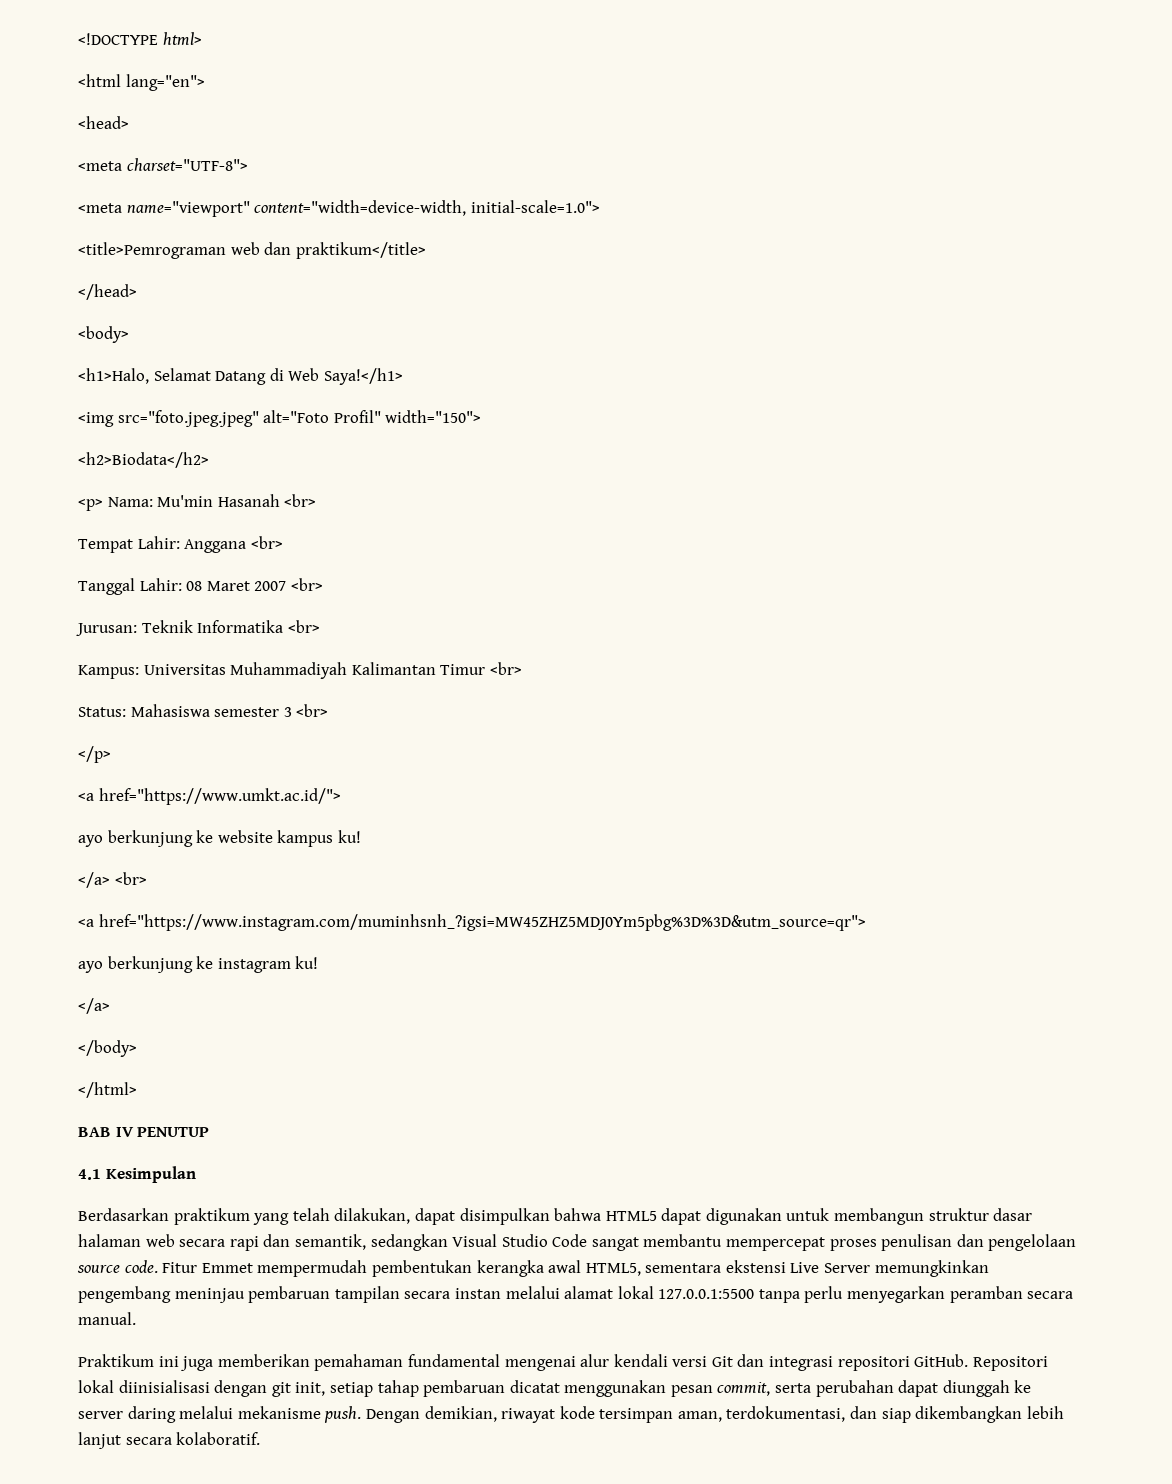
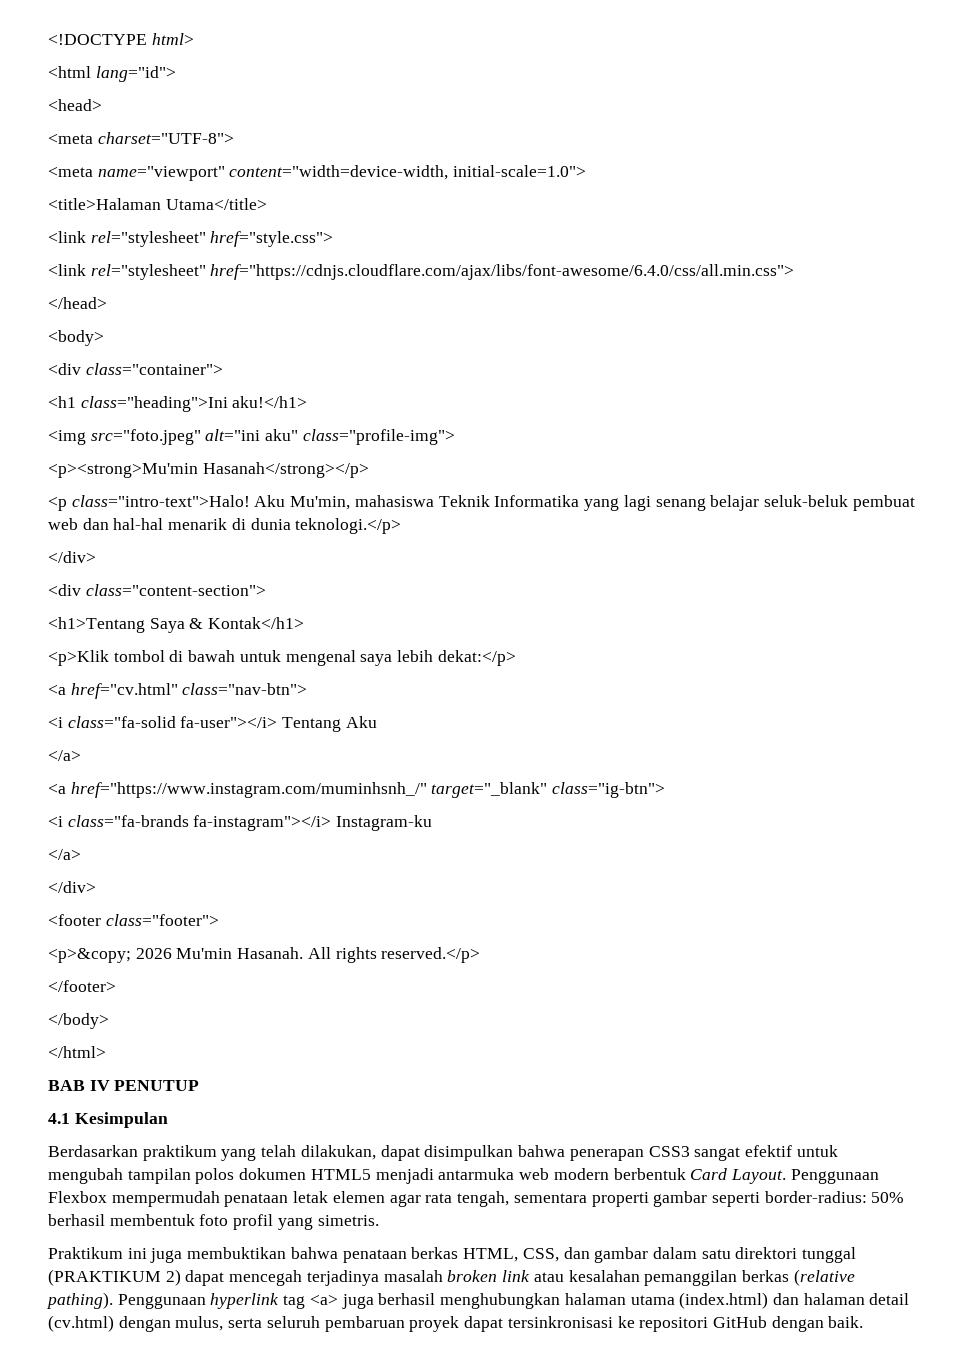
[125,74,205,91] lang="en"> -> [95,66,176,82] lang="id">
[78,242,426,259] [78,284,137,300] [78,326,129,343] [78,368,403,385] [78,410,482,427] [78,452,209,468] [78,494,317,511] [78,536,283,553] [78,578,323,595] [76,620,320,636] [78,662,522,679] [78,704,329,717] [78,746,111,763] [78,788,341,805] [78,830,361,847] [78,872,147,888] [78,914,866,931] [78,956,319,973] [78,998,110,1014] <title>Pemrograman web dan praktikum</title> // </head> // <body> // <h1>Halo, Selamat Datang di Web Saya!</h1> // <img src="foto.jpeg.jpeg" alt="Foto Profil" width="150"> // <h2>Biodata</h2> // <p> Nama: Mu'min Hasanah <br> // Tempat Lahir: Anggana <br> // Tanggal Lahir: 08 Maret 2007 <br> // Jurusan: Teknik Informatika <br> // Kampus: Universitas Muhammadiyah Kalimantan Timur <br> // Status: Mahasiswa semester 3 <br> // </p> // <a href="https://www.umkt.ac.id/"> // ayo berkunjung ke website kampus ku! // </a> <br> // <a href="https://www.instagram.com/muminhsnh_?igsi=MW45ZHZ5MDJ0Ym5pbg%3D%3D&utm_source=qr"> // ayo berkunjung ke instagram ku! // </a> -> [48,198,267,210] [48,231,334,247] [48,264,795,280] [48,297,107,309] [48,330,104,346] [48,363,223,375] [48,396,308,412] [48,429,455,445] [48,462,369,478] [48,495,915,511] [48,518,402,534] [48,551,96,563] [48,584,266,596] [48,617,305,633] [48,650,516,666] [48,683,308,699] [48,716,377,732] [48,750,81,761] [48,782,666,798] [48,815,433,831] [48,849,81,860] [48,881,96,893] [48,914,219,926] [48,947,481,963] [48,980,116,992] <title>Halaman Utama</title> // <link rel="stylesheet" href="style.css"> // <link rel="stylesheet" href="https://cdnjs.cloudflare.com/ajax/libs/font-awesome/6.4.0/css/all.min.css"> // </head> // <body> // <div class="container"> // <h1 class="heading">Ini aku!</h1> // <img src="foto.jpeg" alt="ini aku" class="profile-img"> // <p><strong>Mu'min Hasanah</strong></p> // <p class="intro-text">Halo! Aku Mu'min, mahasiswa Teknik Informatika yang lagi senang belajar seluk-beluk pembuat web dan hal-hal menarik di dunia teknologi.</p> // </div> // <div class="content-section"> // <h1>Tentang Saya & Kontak</h1> // <p>Klik tombol di bawah untuk mengenal saya lebih dekat:</p> // <a href="cv.html" class="nav-btn"> // <i class="fa-solid fa-user"></i> Tentang Aku // </a> // <a href="https://www.instagram.com/muminhsnh_/" target="_blank" class="ig-btn"> // <i class="fa-brands fa-instagram"></i> Instagram-ku // </a> // </div> // <footer class="footer"> // <p>&copy; 2026 Mu'min Hasanah. All rights reserved.</p> // </footer>
[605,1208,1033,1225] [78,1234,1077,1251] [77,1260,989,1277] [78,1286,1074,1303] [78,1312,136,1325] [78,1354,1048,1371] [78,1380,1032,1397] [78,1406,1064,1423] [78,1432,261,1449] HTML5 dapat digunakan untuk membangun struktur dasar halaman web secara rapi dan semantik, sedangkan Visual Studio Code sangat membantu mempercepat proses penulisan dan pengelolaan source code. Fitur Emmet mempermudah pembentukan kerangka awal HTML5, sementara ekstensi Live Server memungkinkan pengembang meninjau pembaruan tampilan secara instan melalui alamat lokal 127.0.0.1:5500 tanpa perlu menyegarkan peramban secara manual. // Praktikum ini juga memberikan pemahaman fundamental mengenai alur kendali versi Git dan integrasi repositori GitHub. Repositori lokal diinisialisasi dengan git init, setiap tahap pembaruan dicatat menggunakan pesan commit, serta perubahan dapat diunggah ke server daring melalui mekanisme push. Dengan demikian, riwayat kode tersimpan aman, terdokumentasi, dan siap dikembangkan lebih lanjut secara kolaboratif. -> [569,1145,838,1161] [48,1168,879,1184] [48,1191,905,1207] [48,1214,379,1230] [48,1247,857,1263] [48,1269,855,1286] [46,1292,910,1309] [48,1315,864,1332] penerapan CSS3 sangat efektif untuk mengubah tampilan polos dokumen HTML5 menjadi antarmuka web modern berbentuk Card Layout. Penggunaan Flexbox mempermudah penataan letak elemen agar rata tengah, sementara properti gambar seperti border-radius: 50% berhasil membentuk foto profil yang simetris. // Praktikum ini juga membuktikan bahwa penataan berkas HTML, CSS, dan gambar dalam satu direktori tunggal (PRAKTIKUM 2) dapat mencegah terjadinya masalah broken link atau kesalahan pemanggilan berkas (relative pathing). Penggunaan hyperlink tag <a> juga berhasil menghubungkan halaman utama (index.html) dan halaman detail (cv.html) dengan mulus, serta seluruh pembaruan proyek dapat tersinkronisasi ke repositori GitHub dengan baik.

